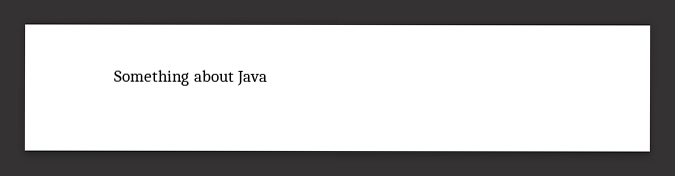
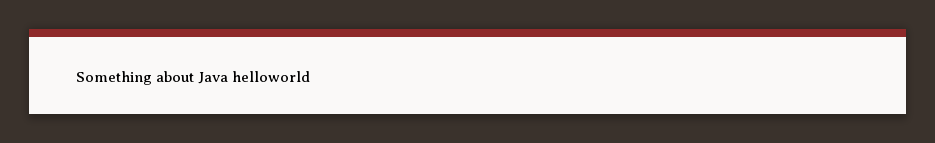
(269, 78) none -> [232,71,311,82] helloworld

